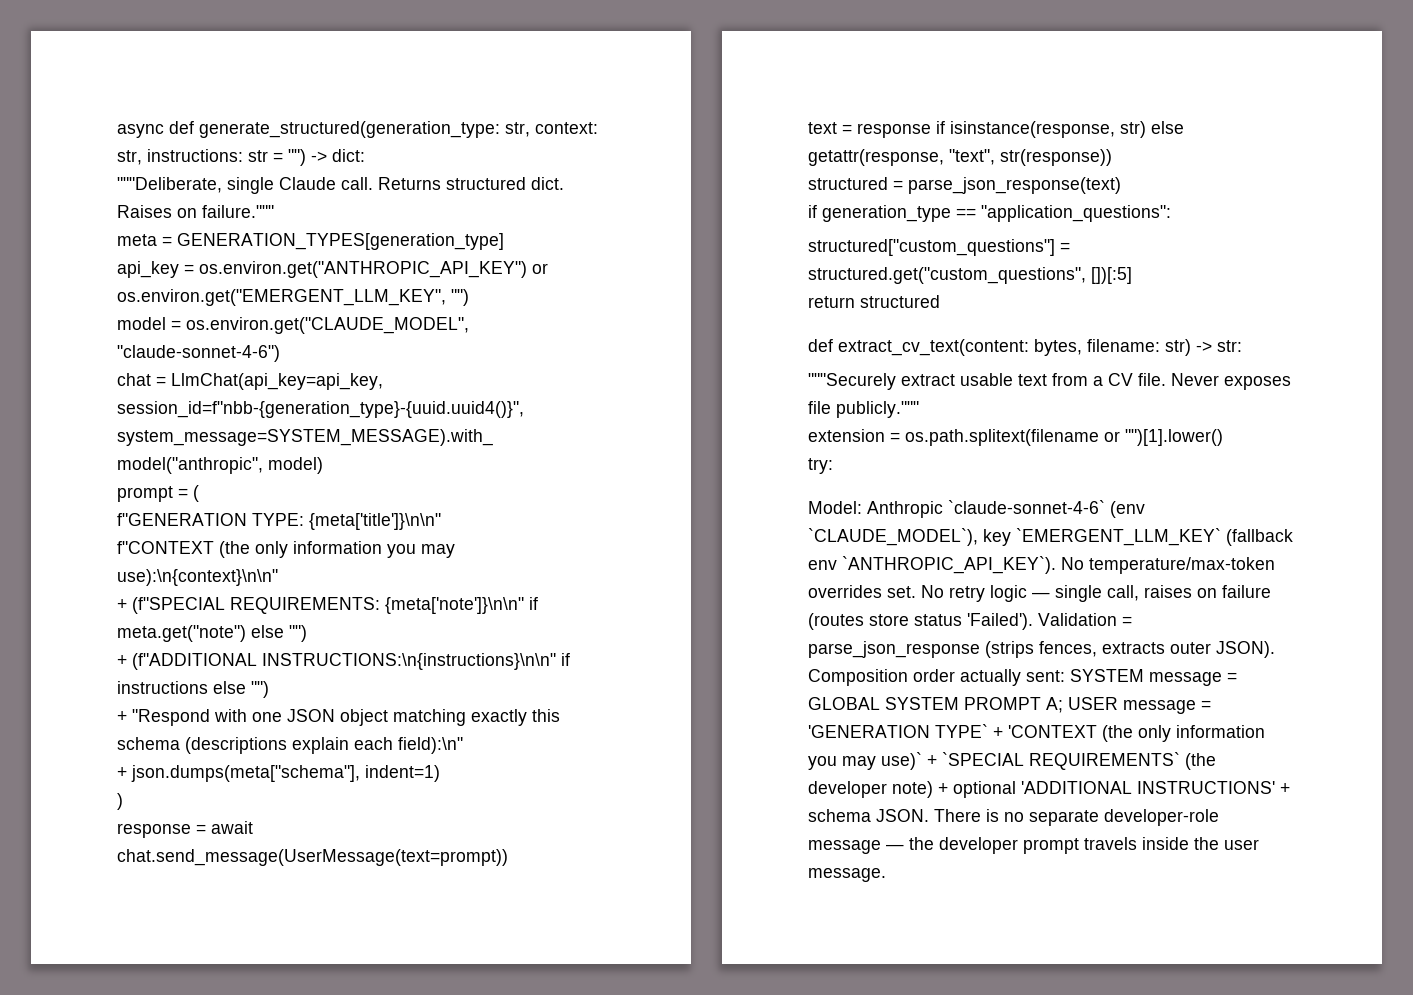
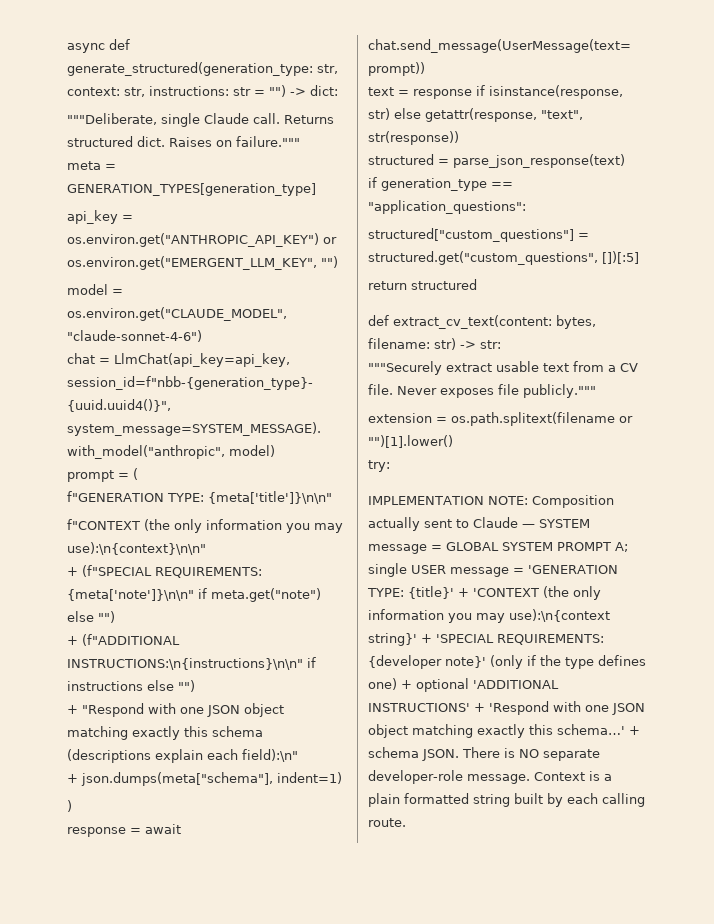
[808,500,1145,518] [808,528,1293,546] [808,556,1275,574] [808,585,1271,602] [808,613,1132,630] [808,641,1275,658] [808,669,1065,686] Model: Anthropic `claude-sonnet-4-6` (env `CLAUDE_MODEL`), key `EMERGENT_LLM_KEY` (fallback env `ANTHROPIC_API_KEY`). No temperature/max-token overrides set. No retry logic — single call, raises on failure (routes store status 'Failed'). Validation = parse_json_response (strips fences, extracts outer JSON). Composition order actually sent: -> [368,495,614,508] [368,517,535,531] IMPLEMENTATION NOTE: Composition actually sent to Claude —
(1063, 705) none -> [368,563,407,577] single
[935,724,988,738] TYPE` -> [367,586,454,599] TYPE: {title}'
[881,752,1216,770] [808,781,933,798] use)` + `SPECIAL REQUIREMENTS` (the developer note) -> [509,609,610,622] [368,633,604,646] [368,655,646,669] [368,678,397,690] use):\n{context string}' + 'SPECIAL REQUIREMENTS: {developer note}' (only if the type defines one)
(1290, 788) none -> [489,701,645,715] [368,724,640,738] 'Respond with one JSON object matching exactly this schema…' +
[1004,812,1024,822] no -> [519,749,539,758] NO
[808,837,1259,854] [808,868,886,882] message — the developer prompt travels inside the user message. -> [467,771,612,784] [368,793,645,807] [368,818,406,827] message. Context is a plain formatted string built by each calling route.

